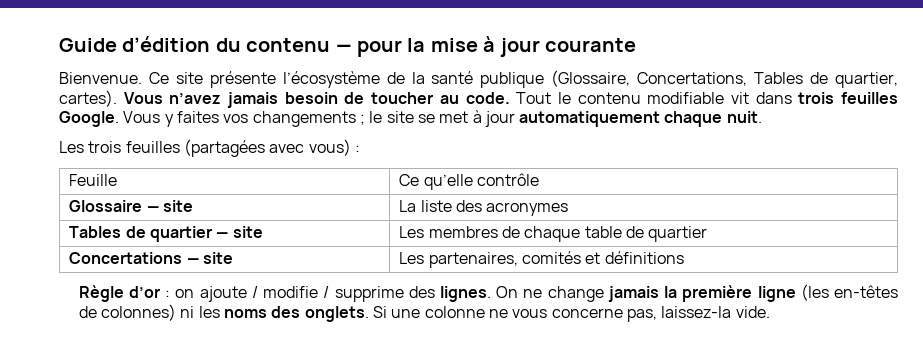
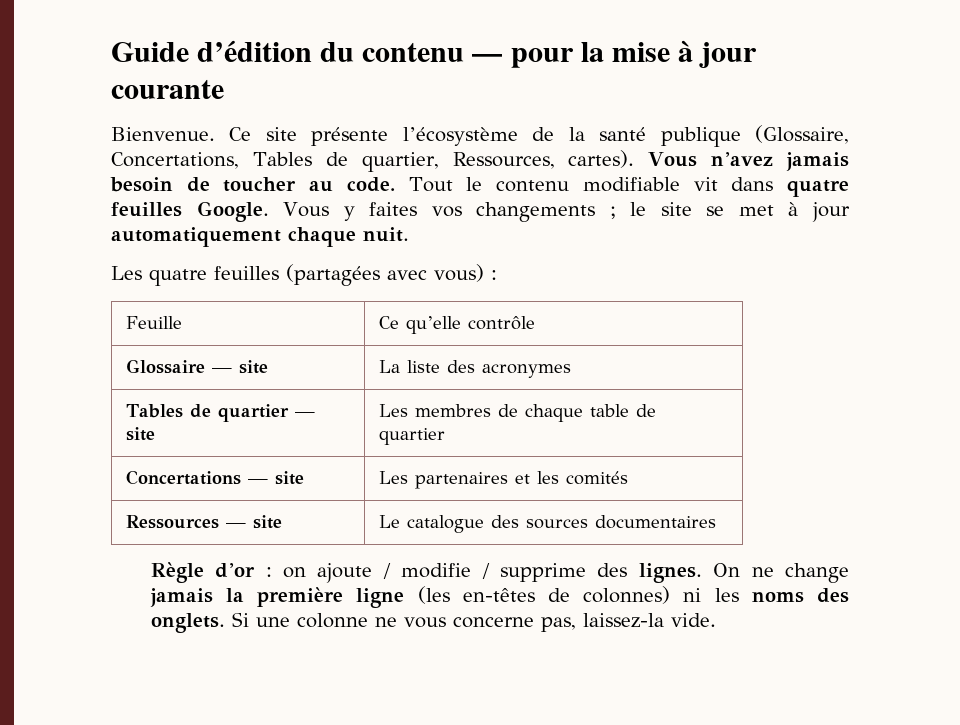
(898, 80) none -> [452,152,555,169] Ressources,
[798,92,835,104] trois -> [786,180,849,197] quatre
[88,141,122,153] trois -> [149,269,207,286] quatre
[428,251,684,268] partenaires, comités et définitions -> [414,471,628,489] [125,515,282,529] [378,515,716,533] partenaires et les comités // Ressources — site | Le catalogue des sources documentaires

